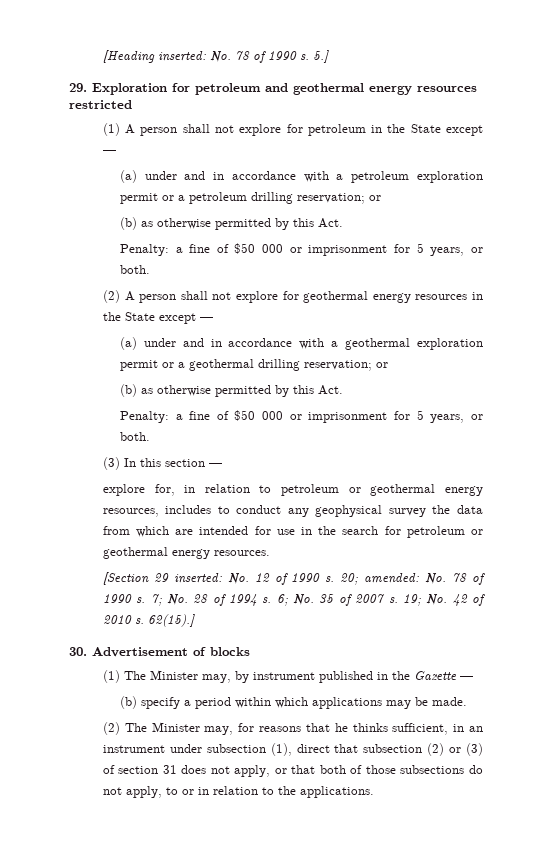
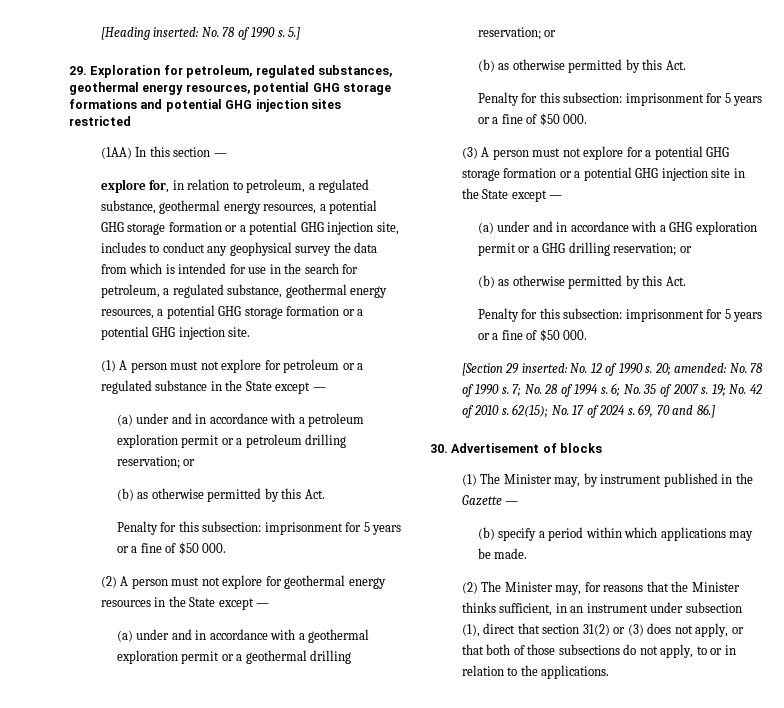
[195,83,477,95] [69,100,132,109] petroleum and geothermal energy resources restricted -> [186,65,392,78] [69,82,391,95] [69,99,341,112] [69,116,131,126] [100,146,227,159] [100,179,370,193] [100,200,378,214] [100,221,399,235] [100,242,378,256] [100,263,359,274] [100,284,388,298] [100,305,364,319] [100,326,251,340] petroleum, regulated substances, geothermal energy resources, potential GHG storage formations and potential GHG injection sites restricted // (1AA) In this section — // explore for, in relation to petroleum, a regulated substance, geothermal energy resources, a potential GHG storage formation or a potential GHG injection site, includes to conduct any geophysical survey the data from which is intended for use in the search for petroleum, a regulated substance, geothermal energy resources, a potential GHG storage formation or a potential GHG injection site.
[182,124,210,133] shall -> [170,361,199,370] must
(366, 130) none -> [342,363,364,370] [100,380,208,394] or a regulated substance
[119,243,483,256] [119,265,150,274] Penalty: a fine of $50 000 or imprisonment for 5 years, or both. -> [116,521,402,535] [116,542,227,555] Penalty for this subsection: imprisonment for 5 years or a fine of $50 000.
[180,291,208,300] shall -> [171,577,200,586] must
[119,410,483,423] [119,432,150,441] [102,457,222,470] [102,484,483,496] [102,505,483,517] [102,526,483,538] [102,547,270,559] Penalty: a fine of $50 000 or imprisonment for 5 years, or both. // (3) In this section — // explore for, in relation to petroleum or geothermal energy resources, includes to conduct any geophysical survey the data from which are intended for use in the search for petroleum or geothermal energy resources. -> [477,92,763,106] [477,113,588,126] [461,146,730,160] [461,167,745,181] [461,188,563,202] [477,221,757,235] [477,242,692,256] [477,275,686,289] [477,308,763,322] [477,329,588,342] Penalty for this subsection: imprisonment for 5 years or a fine of $50 000. // (3) A person must not explore for a potential GHG storage formation or a potential GHG injection site in the State except — // (a) under and in accordance with a GHG exploration permit or a GHG drilling reservation; or // (b) as otherwise permitted by this Act. // Penalty for this subsection: imprisonment for 5 years or a fine of $50 000.
[147,614,195,627] 62(15).] -> [512,404,715,418] 62(15); No. 17 of 2024 s. 69, 70 and 86.]
[334,723,348,732] he -> [671,581,740,592] the Minister
[363,743,484,756] [102,765,177,774] subsection (2) or (3) of section 31 -> [542,624,644,636] section 31(2) or (3)

